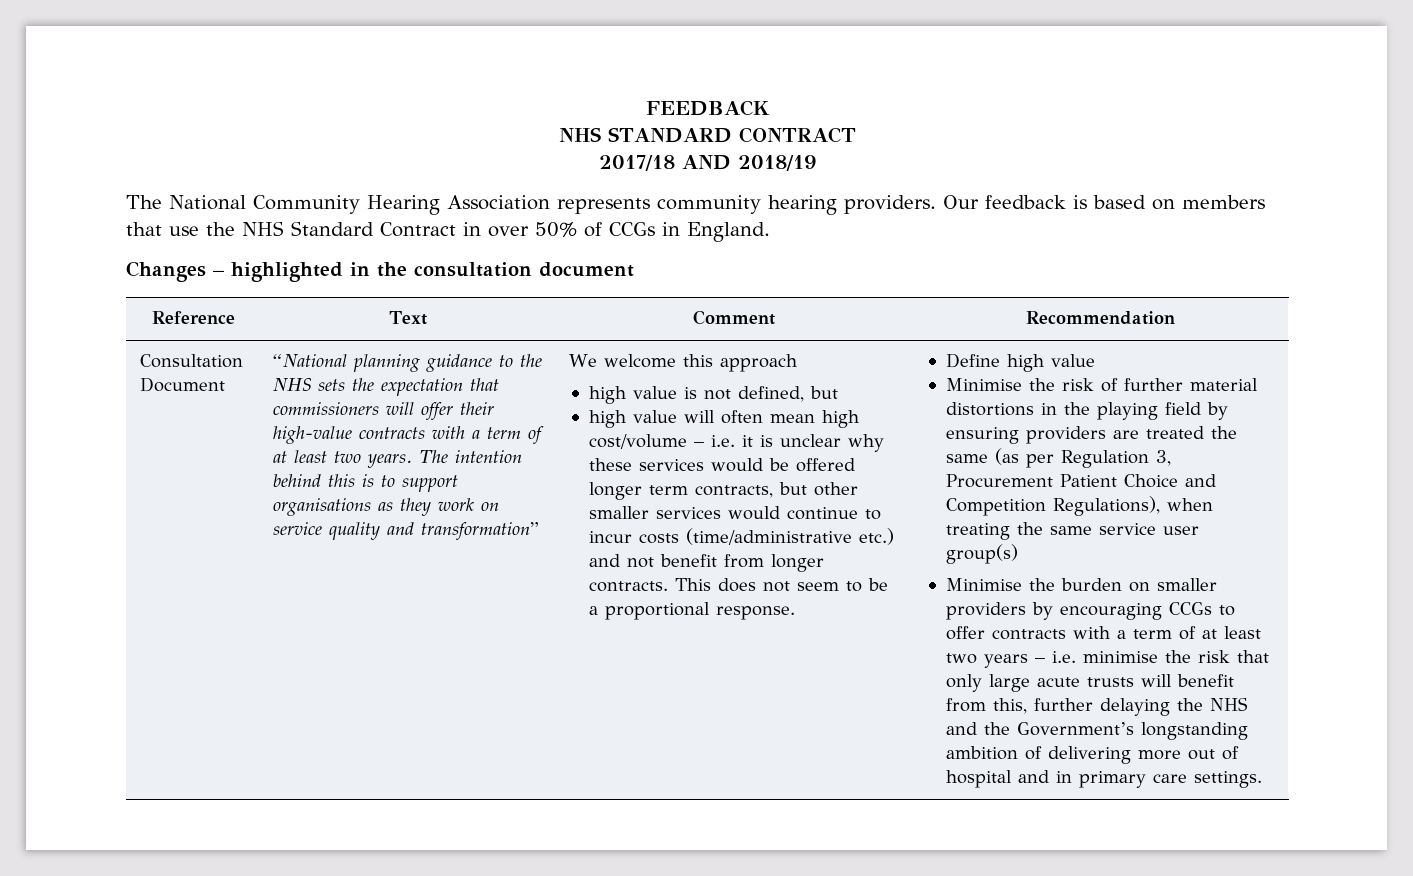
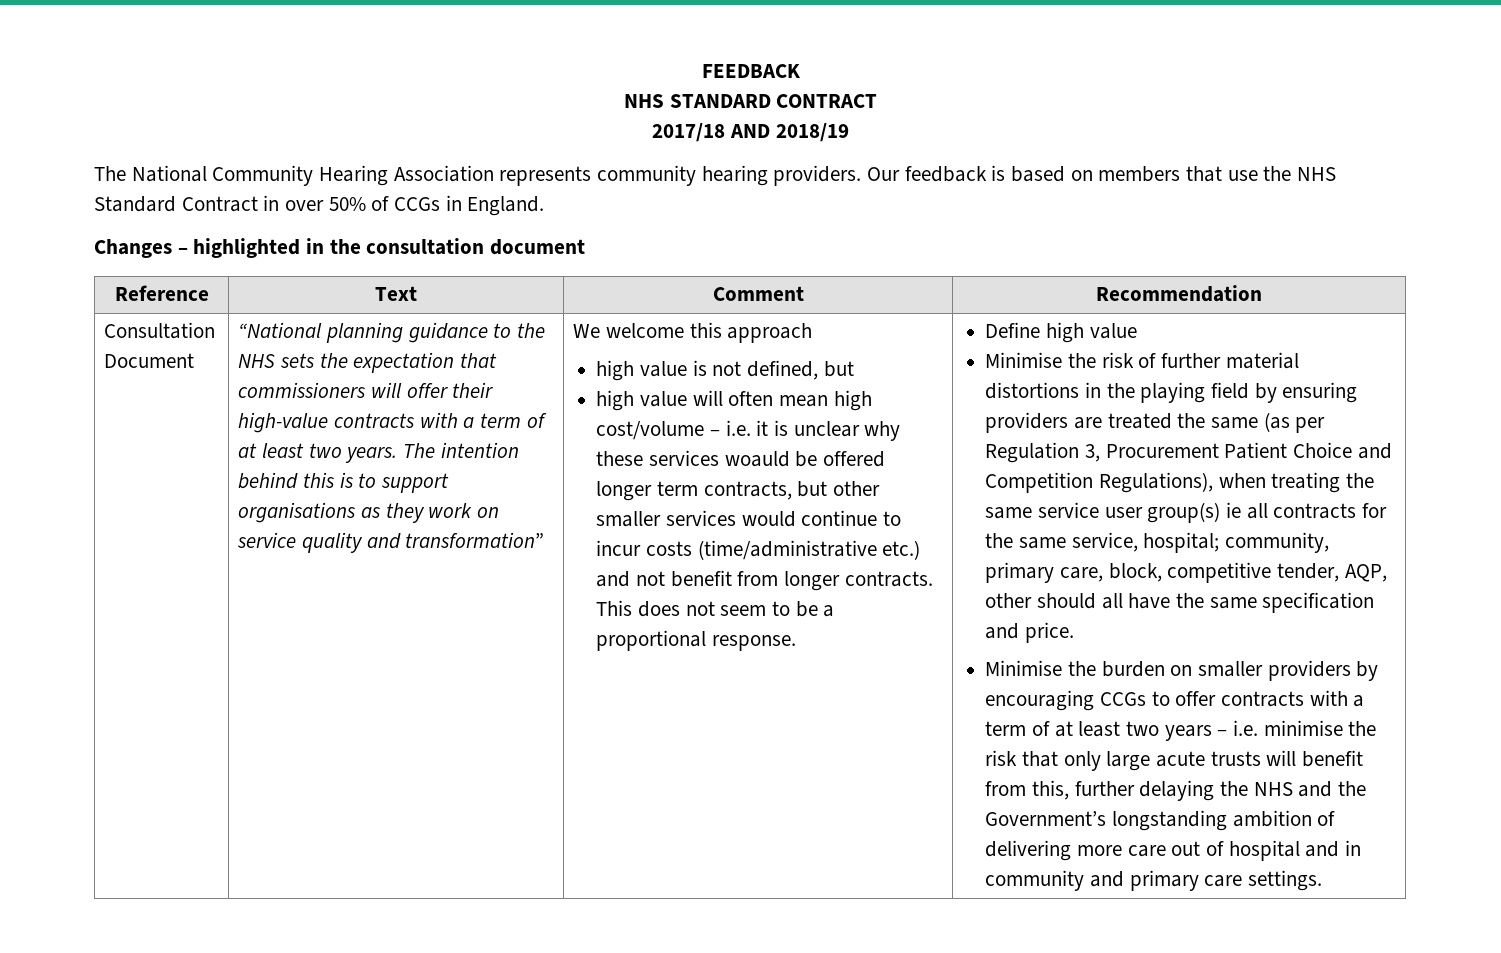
[711,458,764,472] would -> [724,451,790,467] woauld
(1019, 554) none -> [1226,502,1388,519] [985,532,1330,553] [985,562,1387,583] [985,592,1375,613] [985,622,1075,643] ie all contracts for the same service, hospital; community, primary care, block, competitive tender, AQP, other should all have the same specification and price.
(1182, 755) none -> [1127,845,1166,857] care
(1073, 777) none -> [985,870,1125,891] community and

